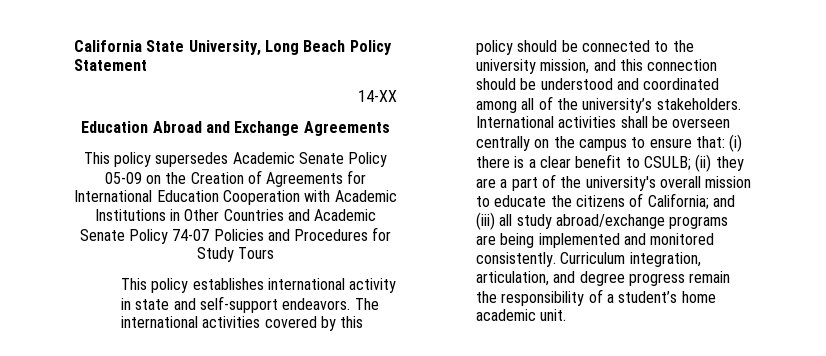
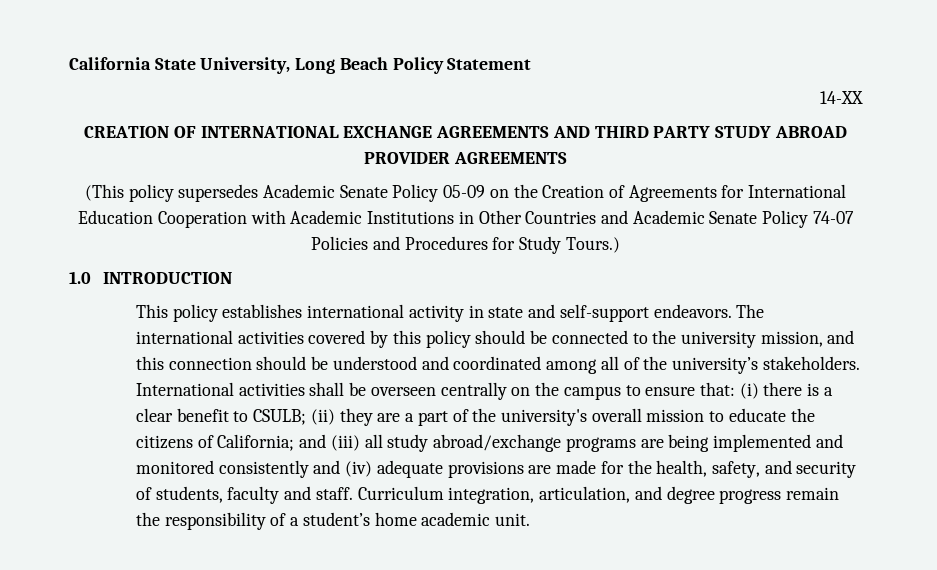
[81,121,390,136] [83,152,110,164] Education Abroad and Exchange Agreements // This -> [84,126,847,138] [364,152,567,164] [84,184,124,201] CREATION OF INTERNATIONAL EXCHANGE AGREEMENTS AND THIRD PARTY STUDY ABROAD PROVIDER AGREEMENTS // (This
[238,247,275,259] Tours -> [565,237,620,253] [69,271,232,284] Tours.) // 1.0 INTRODUCTION
[476,252,557,267] consistently. -> [218,460,857,478] [135,486,353,504] consistently and (iv) adequate provisions are made for the health, safety, and security of students, faculty and staff.

